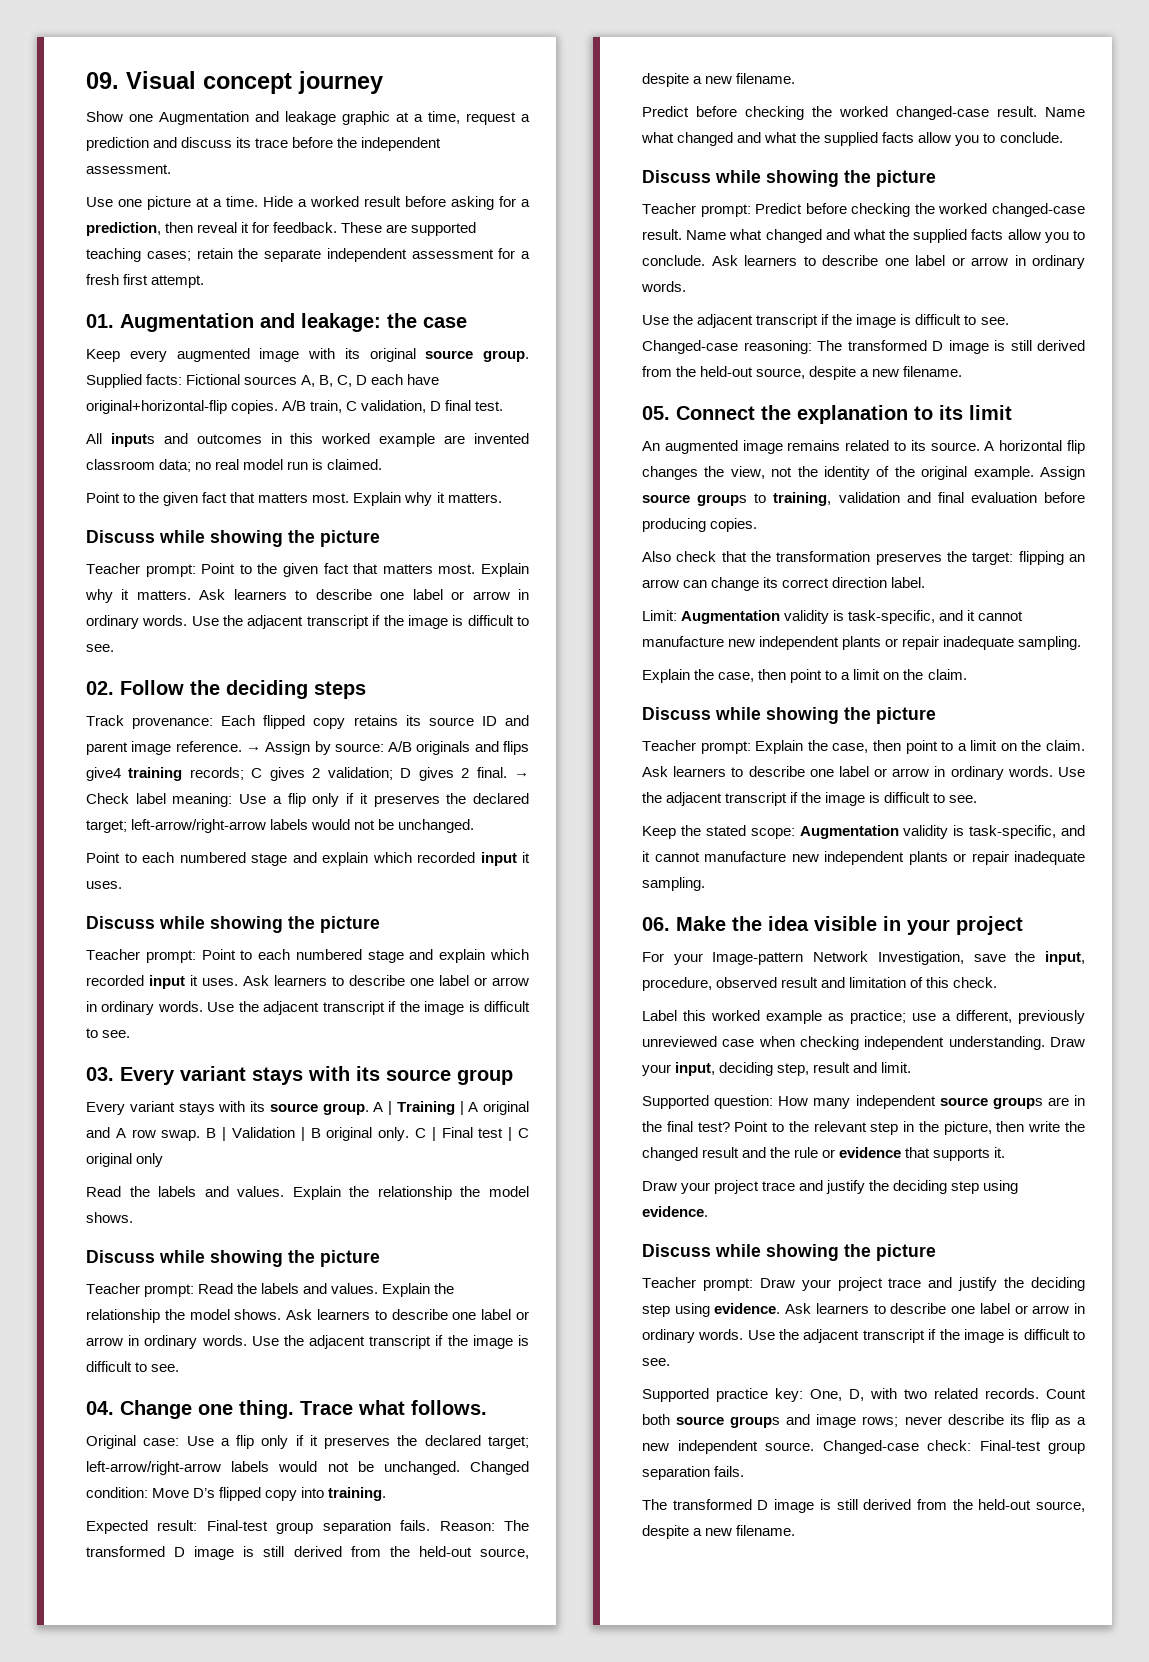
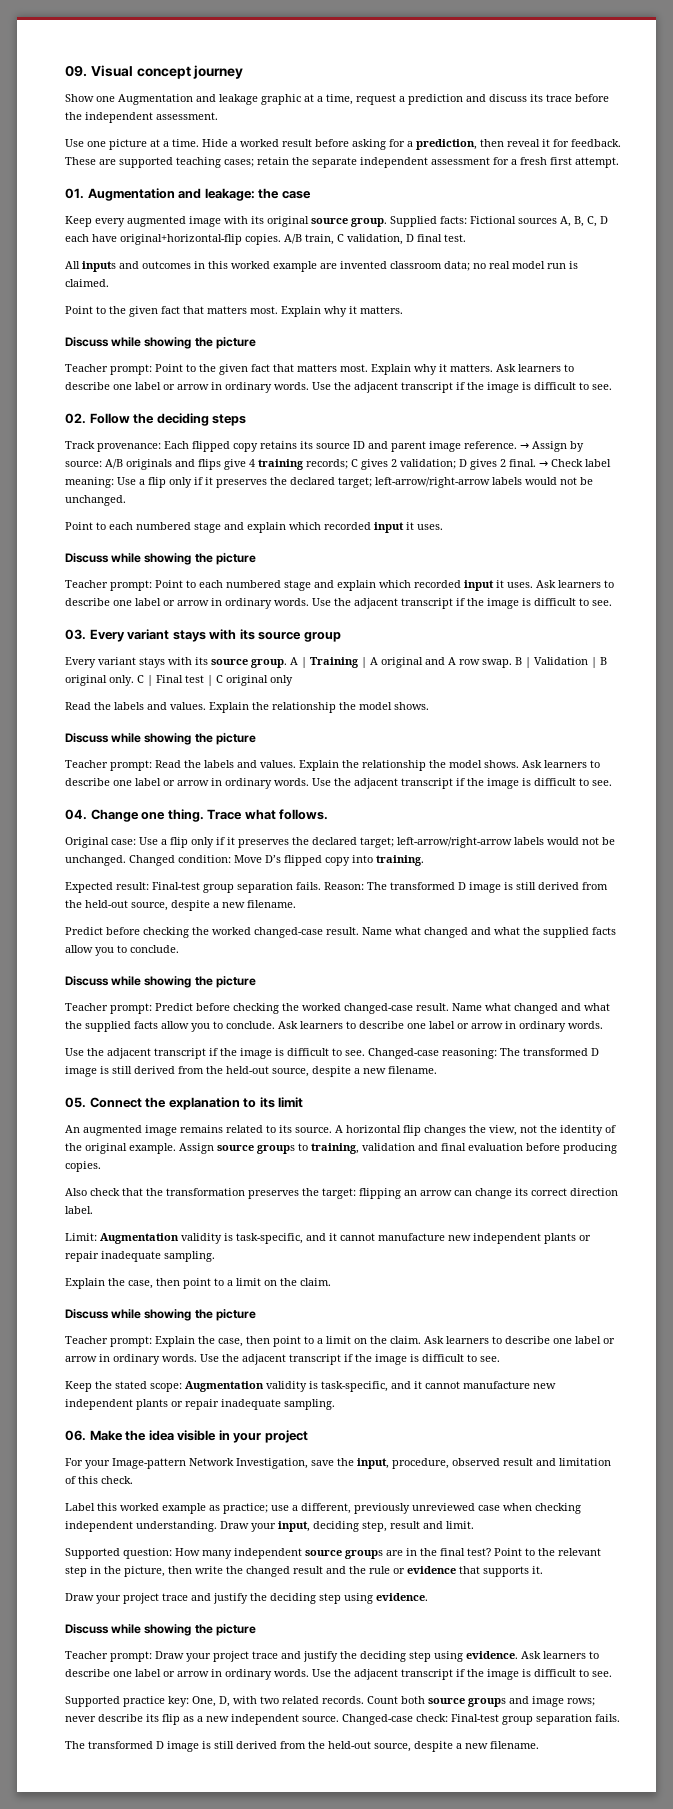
[86,767,121,781] give4 -> [224,459,255,470] give 4

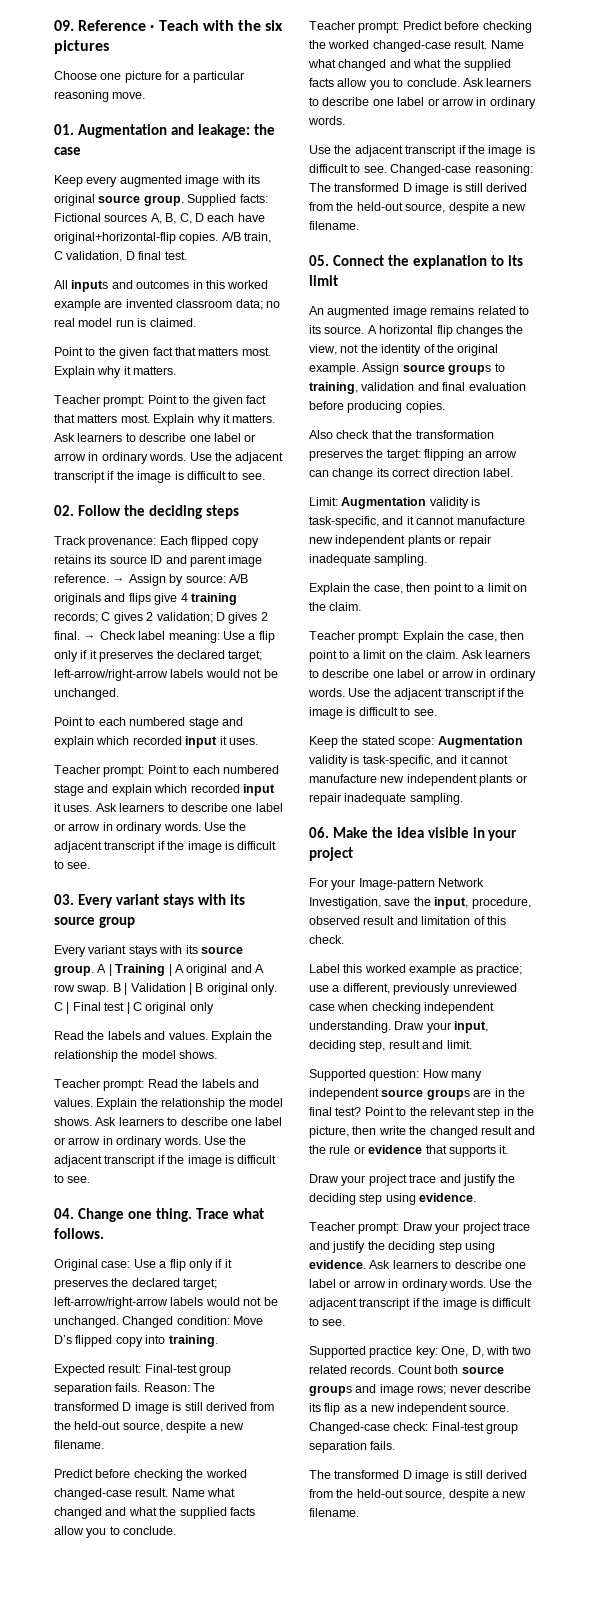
[90,65,244,79] [65,94,609,105] [65,112,218,123] [65,139,621,150] [65,157,619,168] Visual concept journey // Show one Augmentation and leakage graphic at a time, request a prediction and discuss its trace before the independent assessment. // Use one picture at a time. Hide a worked result before asking for a prediction, then reveal it for feedback. These are supported teaching cases; retain the separate independent assessment for a fresh first attempt. -> [78,20,284,31] [54,40,109,54] [54,71,244,83] [54,90,146,102] Reference · Teach with the six pictures // Choose one picture for a particular reasoning move.
[65,337,256,349] // Discuss while showing the picture -> (177, 370) none
[65,553,256,565] // Discuss while showing the picture -> (258, 741) none
[65,733,256,745] // Discuss while showing the picture -> (218, 1054) none
[65,976,256,988] // Discuss while showing the picture -> (177, 1530) none
[65,1309,256,1321] // Discuss while showing the picture -> (362, 606) none
[65,1624,256,1636] // Discuss while showing the picture -> (477, 1197) none

